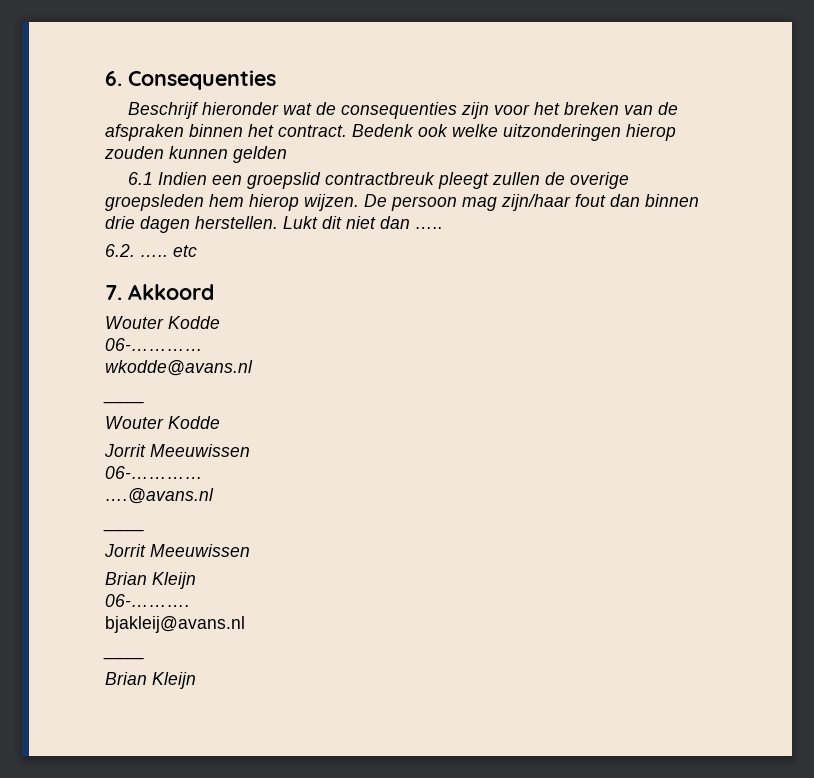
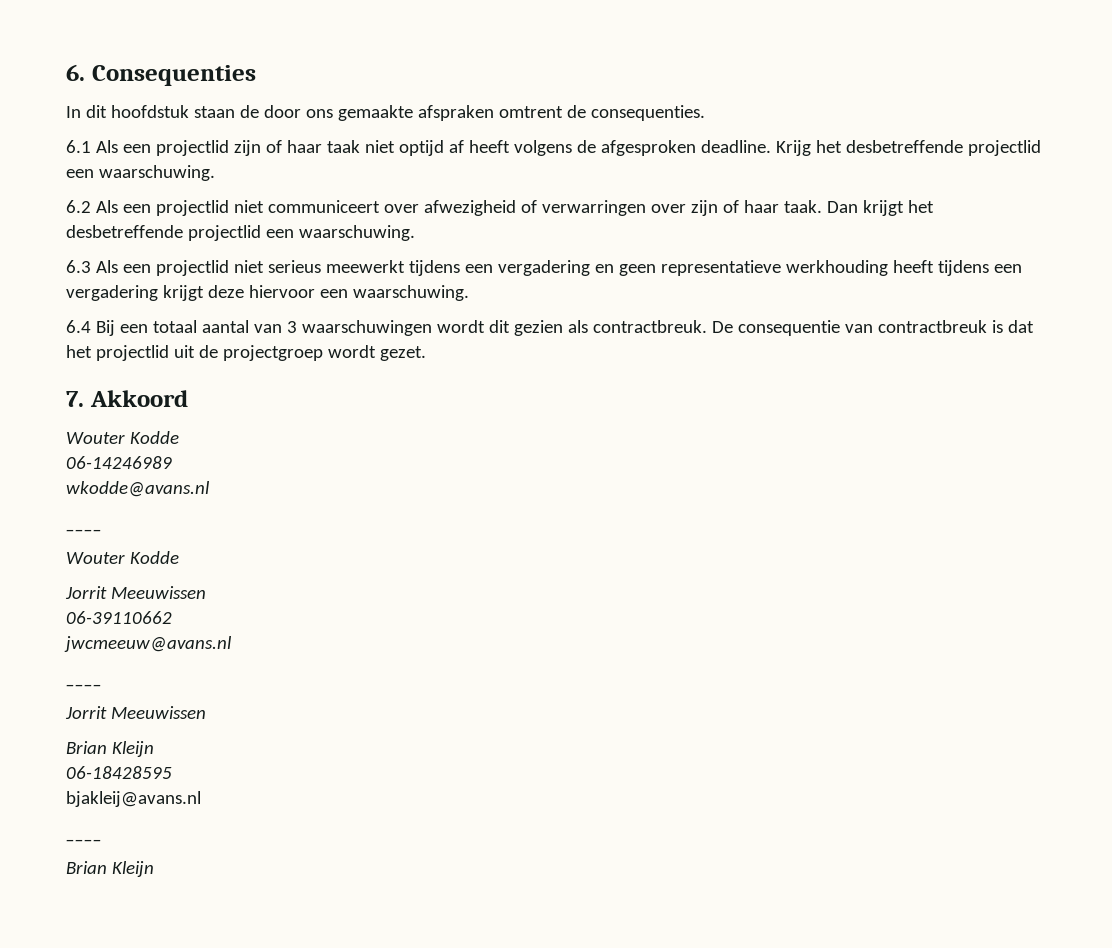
[128,102,679,119] [105,124,676,141] [104,146,287,163] [128,172,630,189] [105,194,699,211] [105,216,443,233] [105,244,197,257] Beschrijf hieronder wat de consequenties zijn voor het breken van de afspraken binnen het contract. Bedenk ook welke uitzonderingen hierop zouden kunnen gelden // 6.1 Indien een groepslid contractbreuk pleegt zullen de overige groepsleden hem hierop wijzen. De persoon mag zijn/haar fout dan binnen drie dagen herstellen. Lukt dit niet dan ….. // 6.2. ….. etc -> [66,105,705,121] [66,140,1041,156] [66,165,215,181] [66,200,934,216] [66,225,415,241] [66,260,1022,276] [66,285,469,301] [66,320,1034,336] [66,345,426,361] In dit hoofdstuk staan de door ons gemaakte afspraken omtrent de consequenties. // 6.1 Als een projectlid zijn of haar taak niet optijd af heeft volgens de afgesproken deadline. Krijg het desbetreffende projectlid een waarschuwing. // 6.2 Als een projectlid niet communiceert over afwezigheid of verwarringen over zijn of haar taak. Dan krijgt het desbetreffende projectlid een waarschuwing. // 6.3 Als een projectlid niet serieus meewerkt tijdens een vergadering en geen representatieve werkhouding heeft tijdens een vergadering krijgt deze hiervoor een waarschuwing. // 6.4 Bij een totaal aantal van 3 waarschuwingen wordt dit gezien als contractbreuk. De consequentie van contractbreuk is dat het projectlid uit de projectgroep wordt gezet.
[105,338,203,351] 06-………… -> [66,456,172,469] 06-14246989
[105,466,203,479] [105,488,214,504] 06-………… // ….@avans.nl -> [66,611,172,624] [64,636,232,652] 06-39110662 // jwcmeeuw@avans.nl
[105,594,190,607] 06-………. -> [66,766,172,779] 06-18428595

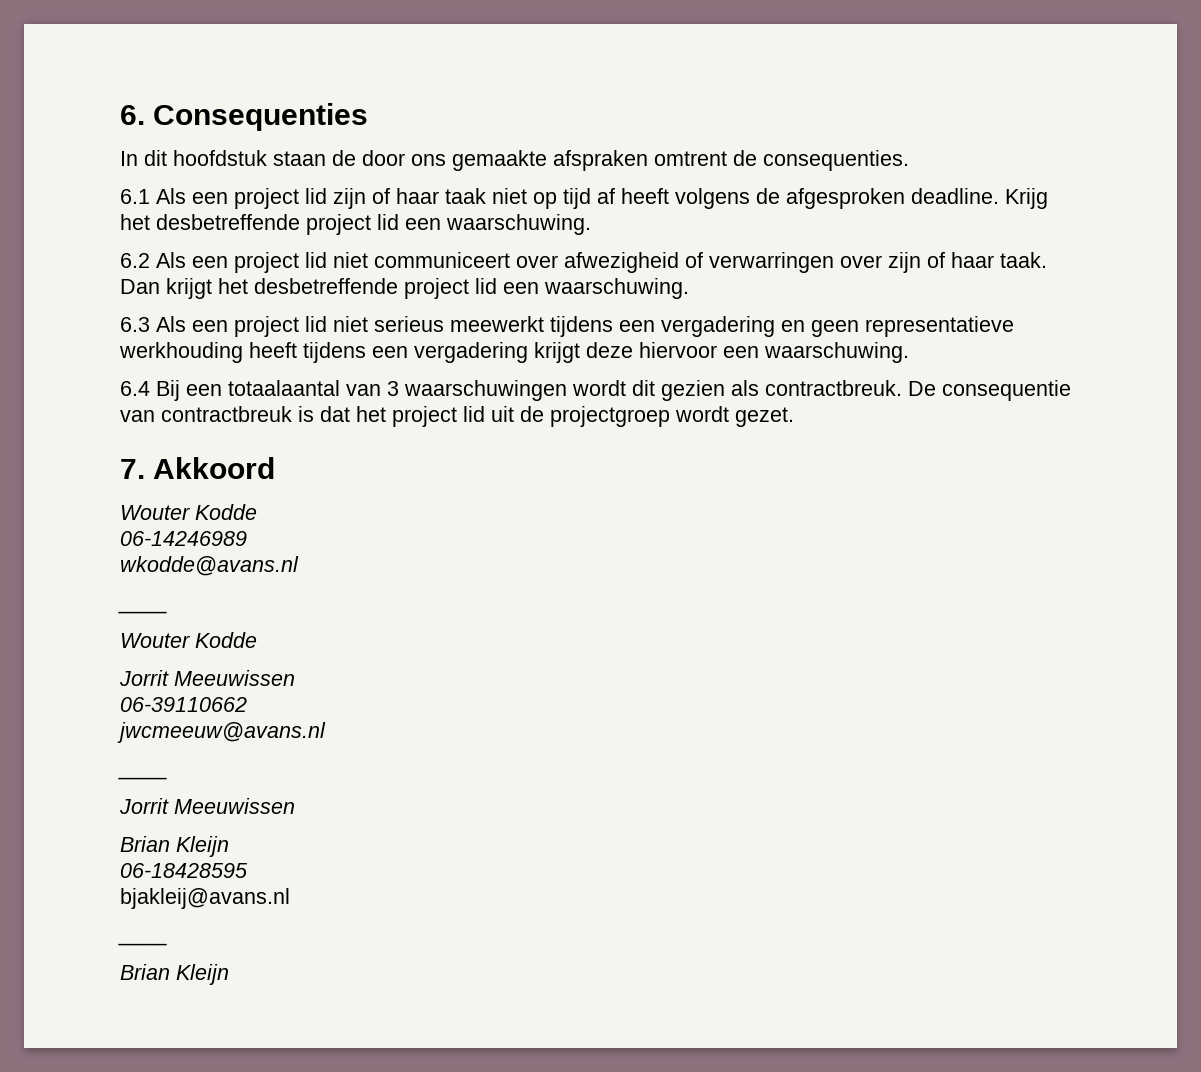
[155,140,229,156] projectlid -> [234,188,327,209] project lid
[398,140,444,156] optijd -> [533,188,591,209] op tijd
[967,140,1041,156] projectlid -> [306,214,399,235] project lid
[155,200,229,216] projectlid -> [234,252,327,273] project lid
[187,225,261,241] projectlid -> [404,278,497,299] project lid
[155,260,229,276] projectlid -> [234,316,327,337] project lid
[152,320,249,333] totaal aantal -> [228,380,340,396] totaalaantal
[95,345,169,361] projectlid -> [392,406,485,427] project lid

